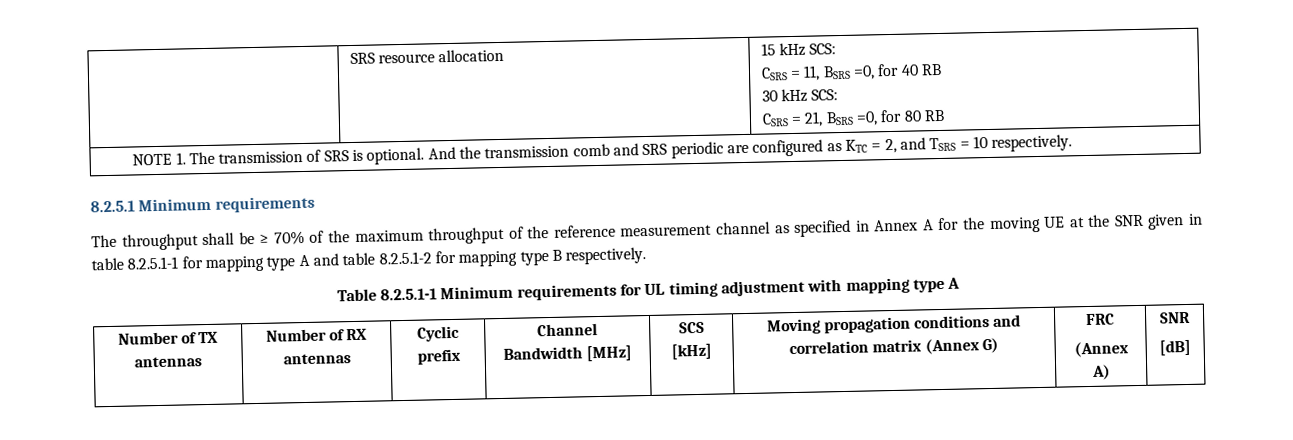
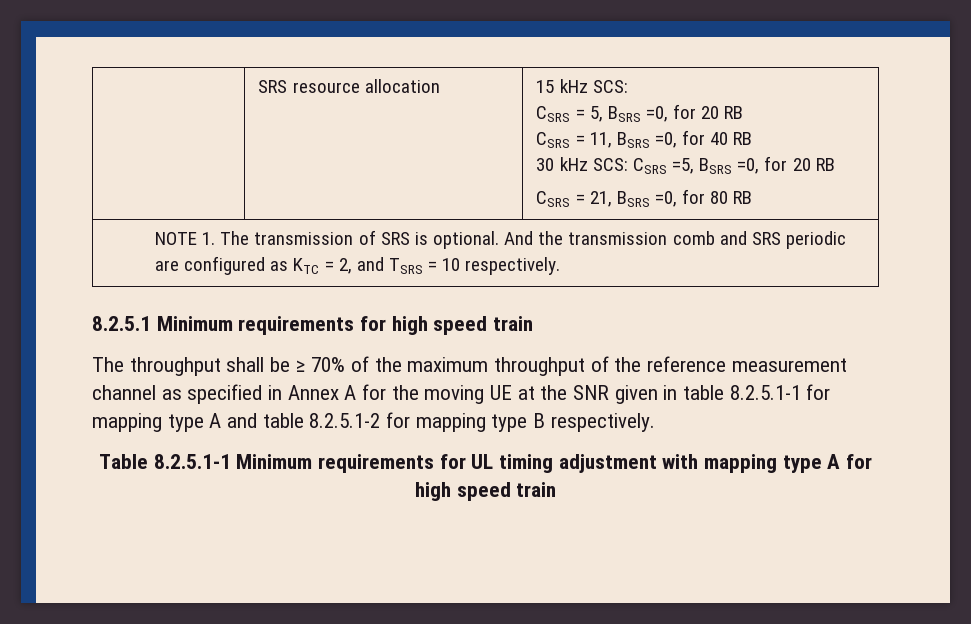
(837, 49) none -> [536,104,744,122] // CSRS = 5, BSRS =0, for 20 RB
(839, 95) none -> [632,156,835,174] CSRS =5, BSRS =0, for 20 RB
(315, 204) none -> [360,316,534,335] for high speed train
[117,331,219,345] [134,356,202,368] [265,328,368,342] [282,353,351,365] [417,325,460,342] [416,348,461,365] [537,323,598,337] [502,345,633,362] [678,321,705,334] [671,343,712,360] [766,314,1022,335] [789,337,999,355] [1086,313,1115,326] [1073,341,1129,358] [1091,364,1111,380] [1159,311,1191,324] [1159,339,1191,356] // Number of TX antennas | Number of RX antennas | Cyclic prefix | Channel Bandwidth [MHz] | SCS [kHz] | Moving propagation conditions and correlation matrix (Annex G) | FRC // (Annex A) | SNR // [dB] -> [846,454,873,469] [414,482,557,501] for high speed train

